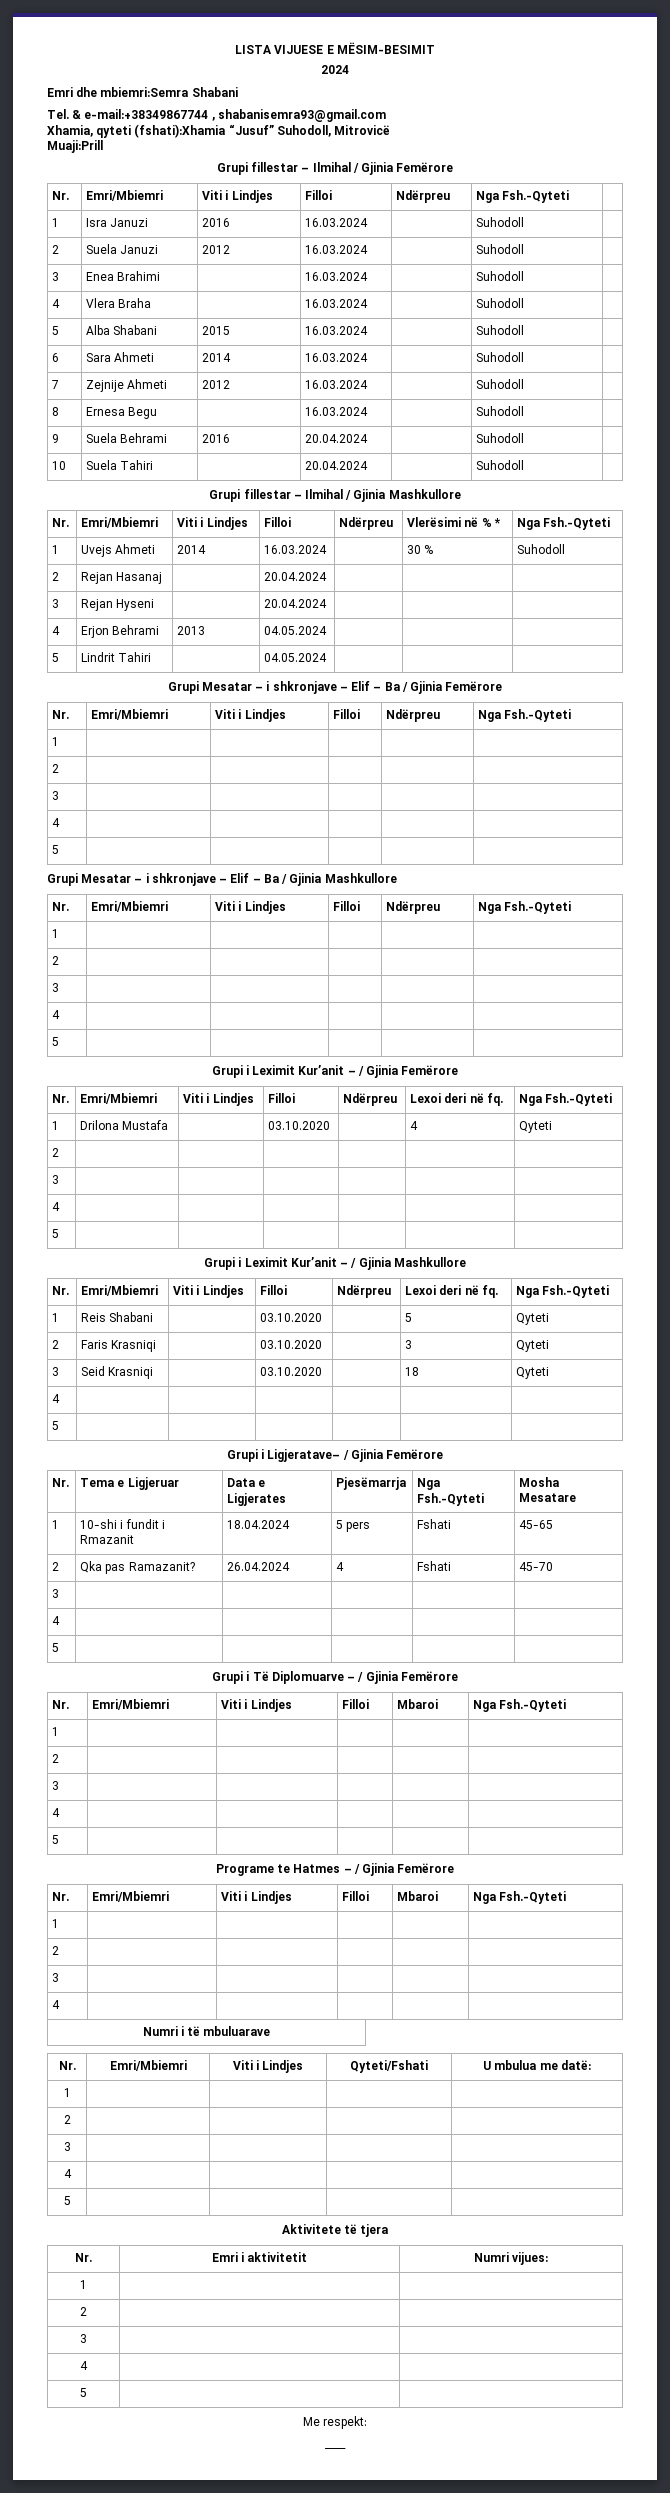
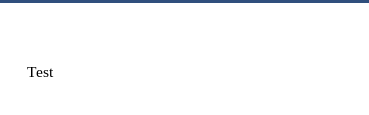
[235,42,435,54] [321,65,349,74] [47,87,238,97] [47,109,386,122] [47,124,391,138] [47,140,103,153] [216,162,454,175] [52,191,70,200] [86,190,164,201] [202,190,273,203] [305,190,333,200] [396,190,451,203] [476,190,570,203] [52,218,60,227] [86,218,149,227] [202,218,231,227] [305,218,369,227] [476,217,525,227] [52,245,60,254] [86,244,159,254] [202,245,231,254] [305,245,369,254] [476,244,525,254] [52,272,60,281] [86,271,161,281] [305,272,369,281] [476,271,525,281] [52,299,61,308] [86,298,152,308] [305,299,369,308] [476,298,525,308] [52,326,60,335] [86,325,158,335] [202,326,231,335] [305,326,369,335] [476,325,525,335] [52,353,60,362] [86,352,155,362] [202,353,232,362] [305,353,369,362] [476,352,525,362] [52,380,60,389] [86,379,168,392] [202,380,231,389] [305,380,369,389] [476,379,525,389] [52,407,60,416] [86,407,158,419] [305,407,369,416] [476,406,525,416] [52,434,60,443] [86,433,168,443] [202,434,231,443] [305,434,369,443] [476,433,525,443] [52,461,67,470] [86,460,154,470] [305,461,369,470] [476,460,525,470] [209,489,461,502] [52,518,70,527] [81,517,159,528] [177,517,248,530] [264,517,292,527] [339,517,394,530] [407,517,500,527] [517,517,611,530] [52,545,60,554] [81,544,156,557] [177,545,207,554] [264,545,328,554] [407,545,434,554] [517,544,566,554] [52,572,60,581] [81,572,163,584] [264,572,328,581] [52,599,60,608] [81,599,155,611] [264,599,328,608] [52,626,61,635] [81,625,160,638] [177,626,206,635] [264,626,328,635] [52,653,60,662] [81,652,152,662] [264,653,328,662] [167,681,503,694] [52,710,70,719] [91,709,169,720] [215,709,286,722] [333,709,361,719] [386,709,441,722] [478,709,572,722] [52,737,60,746] [52,764,60,773] [52,791,60,800] [52,818,61,827] [52,845,60,854] [47,873,397,886] [52,902,70,911] [91,901,169,912] [215,901,286,914] [333,901,361,911] [386,901,441,914] [478,901,572,914] [52,929,60,938] [52,956,60,965] [52,983,60,992] [52,1010,61,1019] [52,1037,60,1046] [211,1065,459,1078] [52,1094,70,1103] [80,1093,158,1104] [183,1093,254,1106] [268,1093,296,1103] [343,1093,398,1106] [410,1093,503,1106] [519,1093,613,1106] [52,1121,60,1130] [80,1120,169,1130] [268,1121,331,1130] [410,1121,419,1130] [519,1121,553,1133] [52,1148,60,1157] [52,1175,60,1184] [52,1202,61,1211] [52,1229,60,1238] [204,1257,466,1270] [52,1286,70,1295] [81,1285,159,1296] [173,1285,244,1298] [260,1285,288,1295] [337,1285,392,1298] [405,1285,498,1298] [516,1285,610,1298] [52,1313,60,1322] [81,1312,154,1322] [260,1313,323,1322] [405,1313,413,1322] [516,1313,550,1325] [52,1340,60,1349] [81,1340,157,1352] [260,1340,323,1349] [405,1340,413,1349] [516,1340,550,1352] [52,1367,60,1376] [81,1366,154,1379] [260,1367,323,1376] [405,1367,420,1376] [516,1367,550,1379] [52,1394,61,1403] [52,1421,60,1430] [226,1449,444,1462] [52,1478,70,1487] [80,1477,179,1490] [227,1478,266,1487] [227,1493,287,1506] [336,1477,407,1490] [417,1478,441,1490] [417,1493,485,1506] [519,1477,560,1487] [519,1493,577,1502] [52,1520,60,1529] [80,1519,165,1529] [80,1535,135,1544] [227,1520,291,1529] [336,1520,371,1532] [417,1519,452,1529] [519,1520,554,1529] [52,1562,60,1571] [80,1561,195,1574] [227,1562,291,1571] [336,1562,345,1571] [417,1561,452,1571] [519,1562,554,1571] [52,1589,60,1598] [52,1616,61,1625] [52,1643,60,1652] [212,1671,458,1684] [52,1700,70,1709] [92,1699,170,1710] [221,1699,292,1712] [342,1699,370,1709] [397,1699,439,1709] [473,1699,567,1712] [52,1727,60,1736] [52,1754,60,1763] [52,1781,60,1790] [52,1808,61,1817] [52,1835,60,1844] [215,1863,455,1876] [52,1892,70,1901] [92,1891,170,1902] [221,1891,292,1904] [342,1891,370,1901] [397,1891,439,1901] [473,1891,567,1904] [52,1919,60,1928] [52,1946,60,1955] [52,1973,60,1982] [52,2000,61,2009] [142,2026,271,2036] [58,2061,76,2070] [109,2060,187,2071] [232,2060,304,2073] [350,2060,428,2073] [483,2060,591,2070] [63,2088,71,2097] [63,2115,71,2124] [63,2142,71,2151] [63,2169,72,2178] [63,2196,71,2205] [281,2224,389,2237] [75,2253,92,2262] [211,2252,308,2262] [473,2252,549,2265] [80,2280,87,2289] [80,2307,87,2316] [80,2334,87,2343] [80,2361,88,2370] [80,2388,87,2397] [302,2416,368,2429] [325,2448,346,2449] LISTA VIJUESE E MËSIM-BESIMIT // 2024 // Emri dhe mbiemri:Semra Shabani // Tel. & e-mail:+38349867744 , shabanisemra93@gmail.com // Xhamia, qyteti (fshati):Xhamia “Jusuf” Suhodoll, Mitrovicë // Muaji:Prill // Grupi fillestar – Ilmihal / Gjinia Femërore // Nr. | Emri/Mbiemri | Viti i Lindjes | Filloi | Ndërpreu | Nga Fsh.-Qyteti | // 1 | Isra Januzi | 2016 | 16.03.2024 | | Suhodoll | // 2 | Suela Januzi | 2012 | 16.03.2024 | | Suhodoll | // 3 | Enea Brahimi | | 16.03.2024 | | Suhodoll | // 4 | Vlera Braha | | 16.03.2024 | | Suhodoll | // 5 | Alba Shabani | 2015 | 16.03.2024 | | Suhodoll | // 6 | Sara Ahmeti | 2014 | 16.03.2024 | | Suhodoll | // 7 | Zejnije Ahmeti | 2012 | 16.03.2024 | | Suhodoll | // 8 | Ernesa Begu | | 16.03.2024 | | Suhodoll | // 9 | Suela Behrami | 2016 | 20.04.2024 | | Suhodoll | // 10 | Suela Tahiri | | 20.04.2024 | | Suhodoll | // Grupi fillestar – Ilmihal / Gjinia Mashkullore // Nr. | Emri/Mbiemri | Viti i Lindjes | Filloi | Ndërpreu | Vlerësimi në % * | Nga Fsh.-Qyteti // 1 | Uvejs Ahmeti | 2014 | 16.03.2024 | | 30 % | Suhodoll // 2 | Rejan Hasanaj | | 20.04.2024 | | | // 3 | Rejan Hyseni | | 20.04.2024 | | | // 4 | Erjon Behrami | 2013 | 04.05.2024 | | | // 5 | Lindrit Tahiri | | 04.05.2024 | | | // Grupi Mesatar – i shkronjave – Elif – Ba / Gjinia Femërore // Nr. | Emri/Mbiemri | Viti i Lindjes | Filloi | Ndërpreu | Nga Fsh.-Qyteti // 1 | | | | | // 2 | | | | | // 3 | | | | | // 4 | | | | | // 5 | | | | | // Grupi Mesatar – i shkronjave – Elif – Ba / Gjinia Mashkullore // Nr. | Emri/Mbiemri | Viti i Lindjes | Filloi | Ndërpreu | Nga Fsh.-Qyteti // 1 | | | | | // 2 | | | | | // 3 | | | | | // 4 | | | | | // 5 | | | | | // Grupi i Leximit Kur’anit – / Gjinia Femërore // Nr. | Emri/Mbiemri | Viti i Lindjes | Filloi | Ndërpreu | Lexoi deri në fq. | Nga Fsh.-Qyteti // 1 | Drilona Mustafa | | 03.10.2020 | | 4 | Qyteti // 2 | | | | | | // 3 | | | | | | // 4 | | | | | | // 5 | | | | | | // Grupi i Leximit Kur’anit – / Gjinia Mashkullore // Nr. | Emri/Mbiemri | Viti i Lindjes | Filloi | Ndërpreu | Lexoi deri në fq. | Nga Fsh.-Qyteti // 1 | Reis Shabani | | 03.10.2020 | | 5 | Qyteti // 2 | Faris Krasniqi | | 03.10.2020 | | 3 | Qyteti // 3 | Seid Krasniqi | | 03.10.2020 | | 18 | Qyteti // 4 | | | | | | // 5 | | | | | | // Grupi i Ligjeratave– / Gjinia Femërore // Nr. | Tema e Ligjeruar | Data e Ligjerates | Pjesëmarrja | Nga Fsh.-Qyteti | Mosha Mesatare // 1 | 10-shi i fundit i Rmazanit | 18.04.2024 | 5 pers | Fshati | 45-65 // 2 | Qka pas Ramazanit? | 26.04.2024 | 4 | Fshati | 45-70 // 3 | | | | | // 4 | | | | | // 5 | | | | | // Grupi i Të Diplomuarve – / Gjinia Femërore // Nr. | Emri/Mbiemri | Viti i Lindjes | Filloi | Mbaroi | Nga Fsh.-Qyteti // 1 | | | | | // 2 | | | | | // 3 | | | | | // 4 | | | | | // 5 | | | | | // Programe te Hatmes – / Gjinia Femërore // Nr. | Emri/Mbiemri | Viti i Lindjes | Filloi | Mbaroi | Nga Fsh.-Qyteti // 1 | | | | | // 2 | | | | | // 3 | | | | | // 4 | | | | | // Numri i të mbuluarave // Nr. | Emri/Mbiemri | Viti i Lindjes | Qyteti/Fshati | U mbulua me datë: // 1 | | | | // 2 | | | | // 3 | | | | // 4 | | | | // 5 | | | | // Aktivitete të tjera // Nr. | Emri i aktivitetit | Numri vijues: // 1 | | // 2 | | // 3 | | // 4 | | // 5 | | // Me respekt: // ____ -> [27,67,54,77] Test

